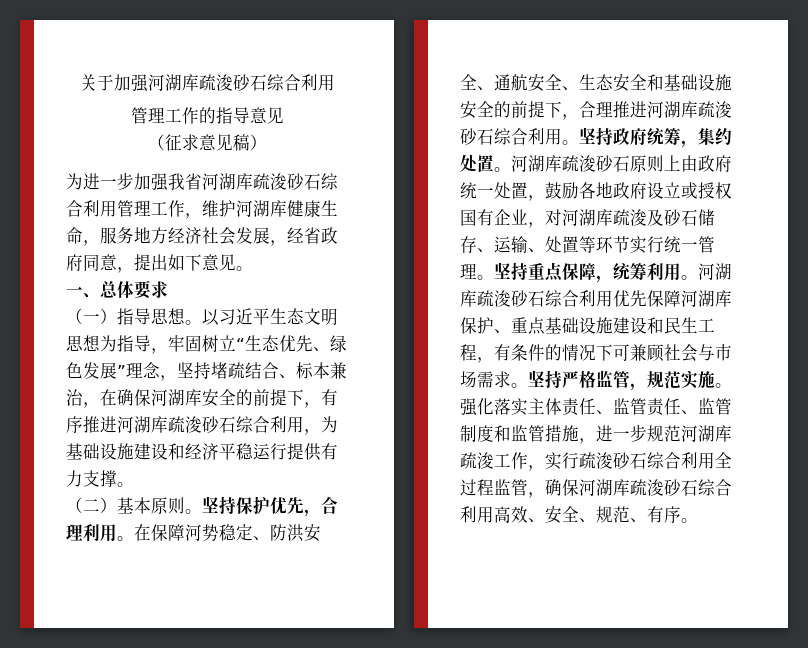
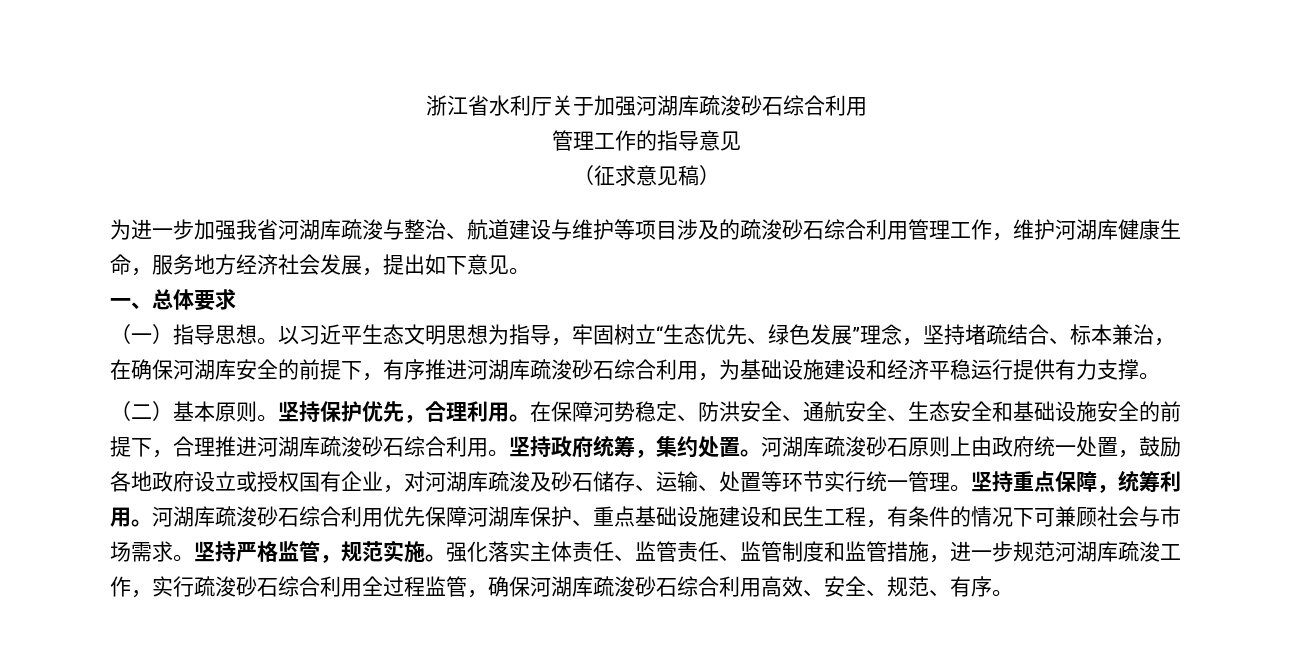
(79, 82) none -> [426,95,552,116] 浙江省水利厅
(287, 181) none -> [383,219,782,240] 与整治、航道建设与维护等项目涉及的疏浚
[287,227,338,244] [66,254,134,273] 经省政府同意， -> (383, 272) none

